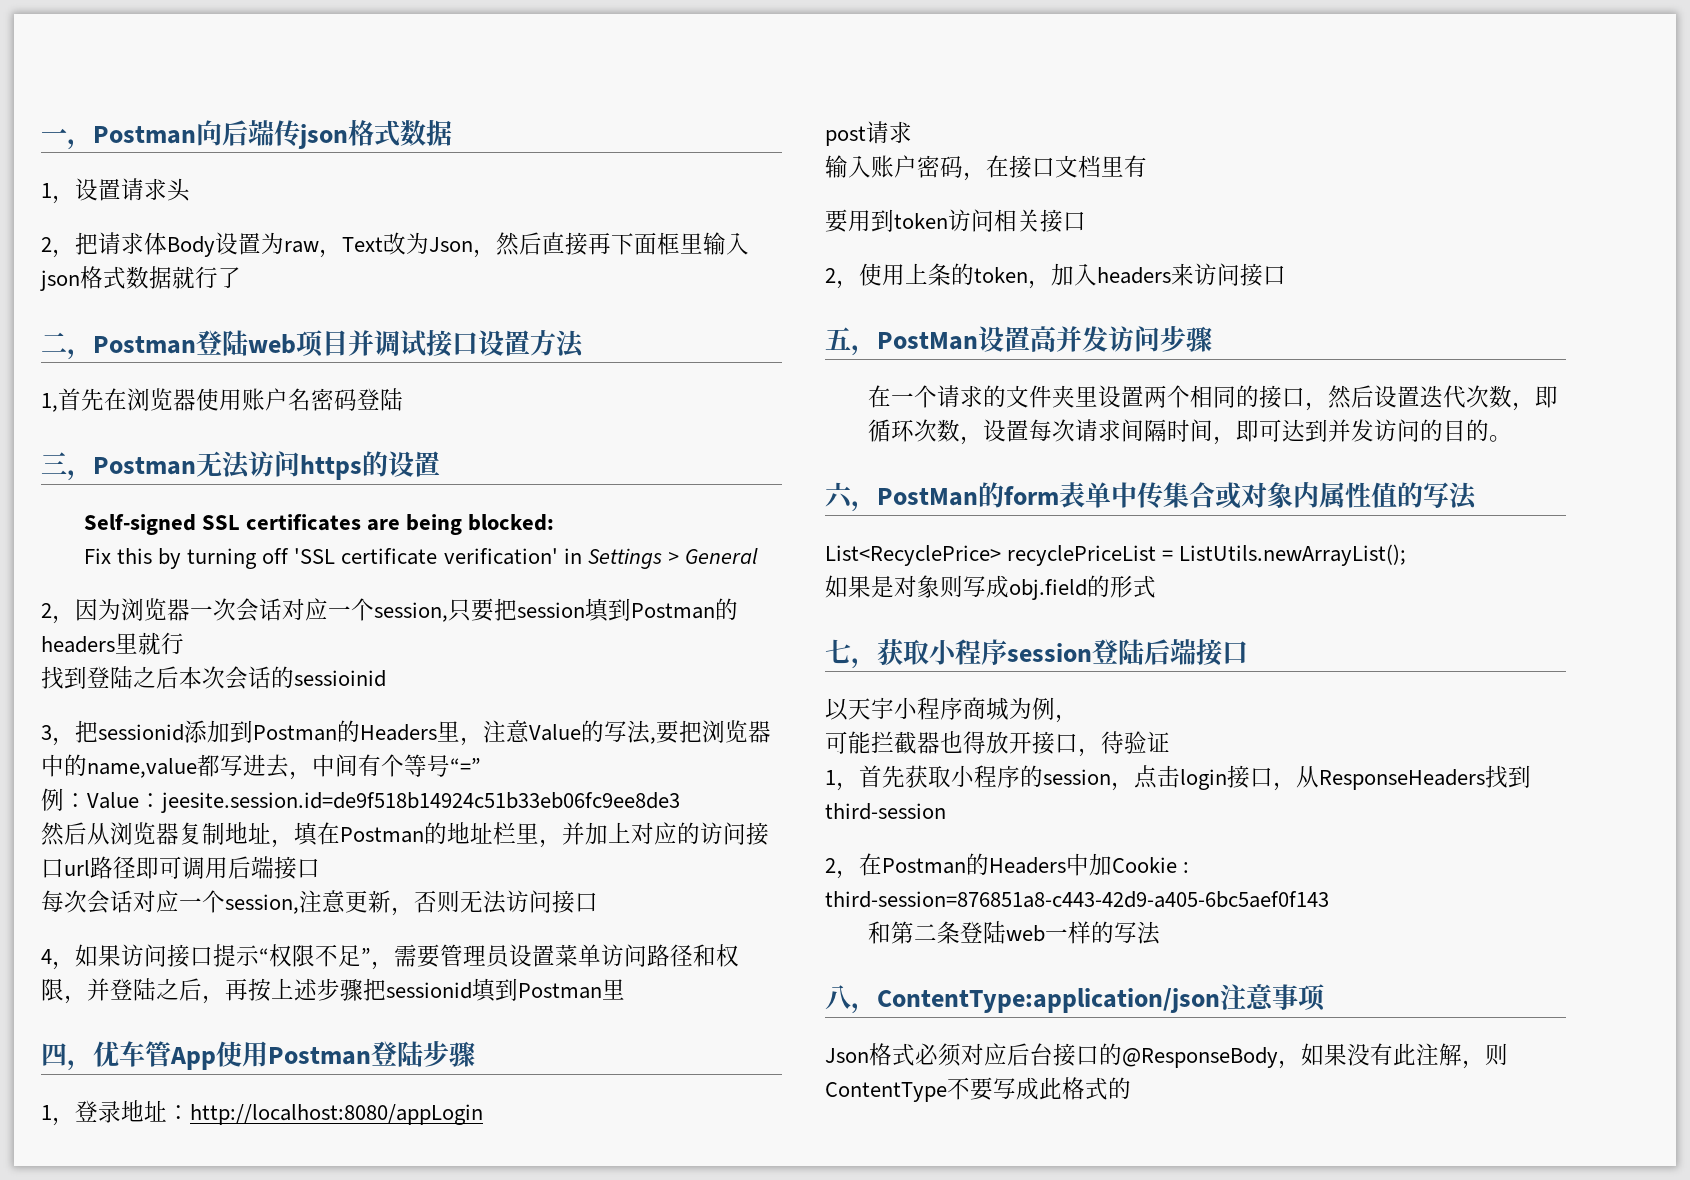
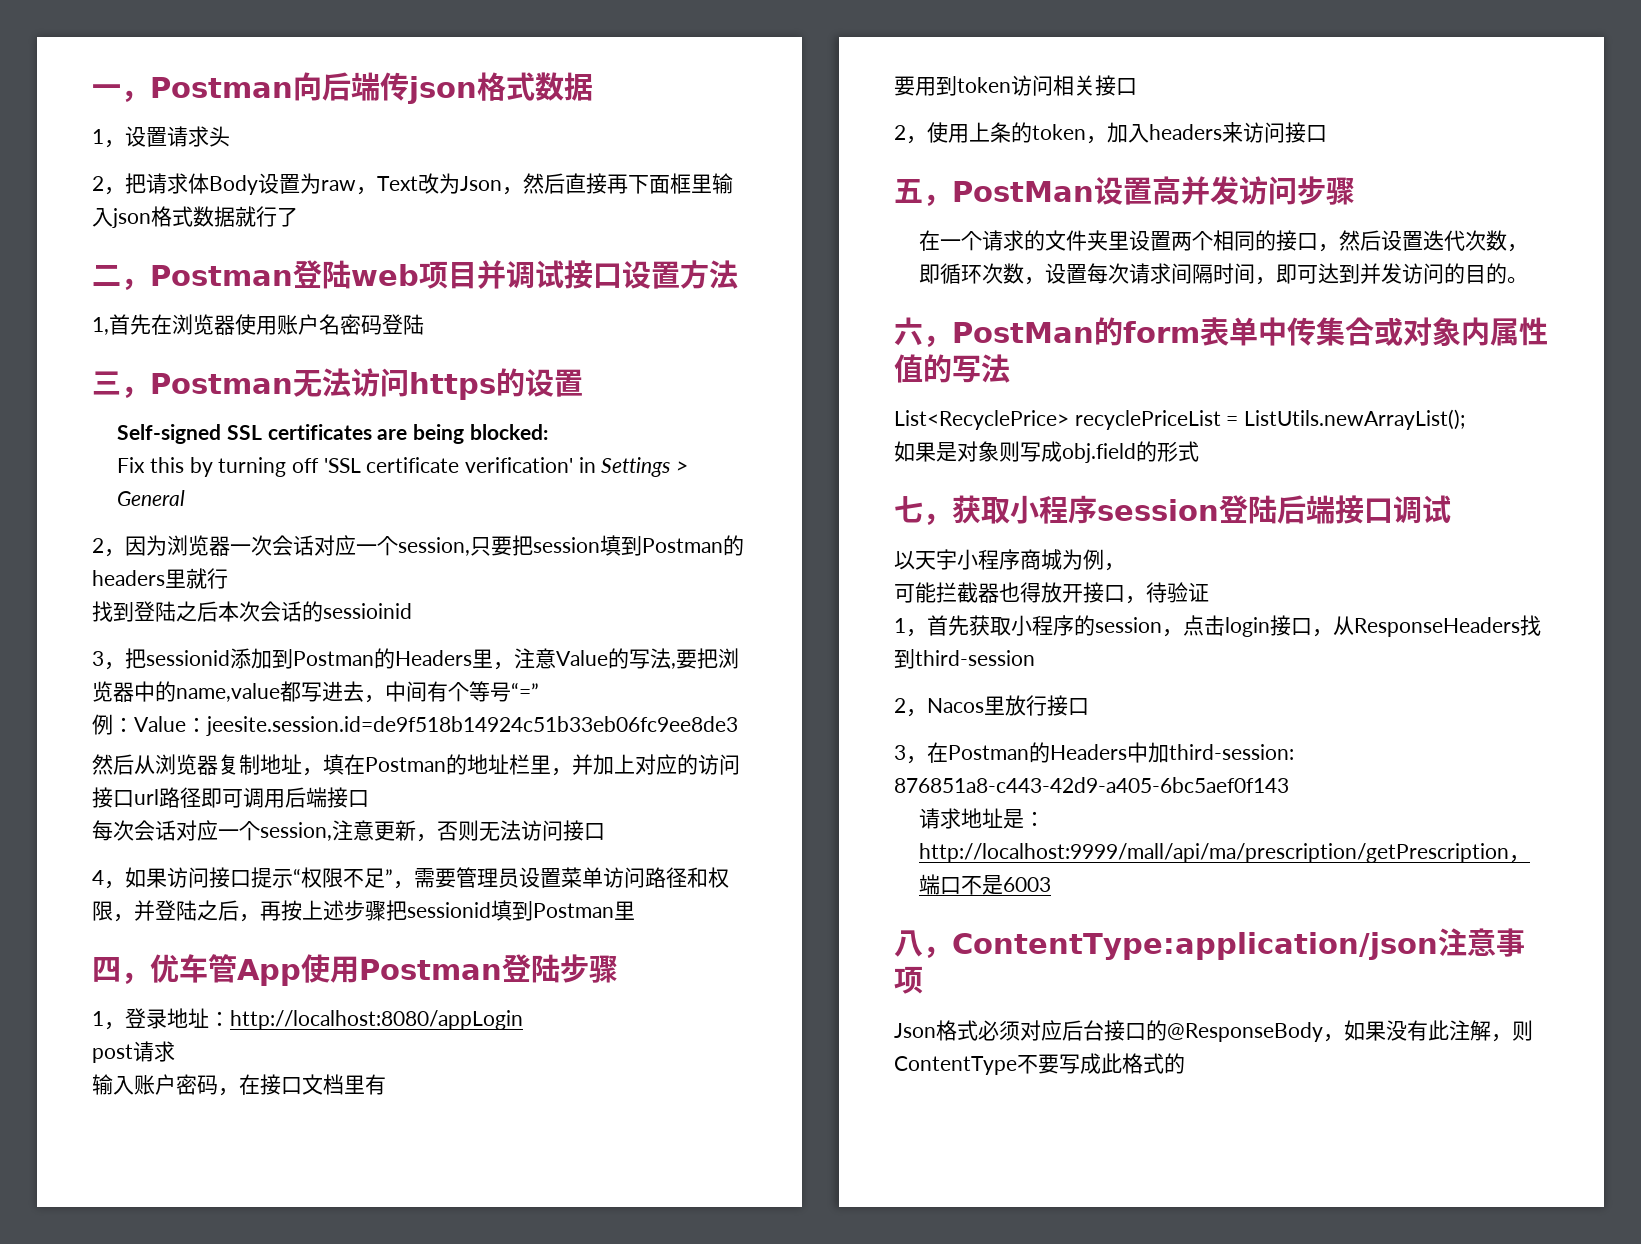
(1248, 652) none -> [1393,495,1451,524] 调试
[859,853,1190,876] [825,891,1329,908] [867,921,1160,945] 在Postman的Headers中加Cookie : third-session=876851a8-c443-42d9-a405-6bc5aef0f143 // 和第二条登陆web一样的写法 -> [927,695,1089,716] [894,742,1294,764] [894,777,1289,793] [919,808,1046,829] [919,843,1531,863] [919,874,1052,895] Nacos里放行接口 // 3，在Postman的Headers中加third-session: 876851a8-c443-42d9-a405-6bc5aef0f143 // 请求地址是：http://localhost:9999/mall/api/ma/prescription/getPrescription，端口不是6003

